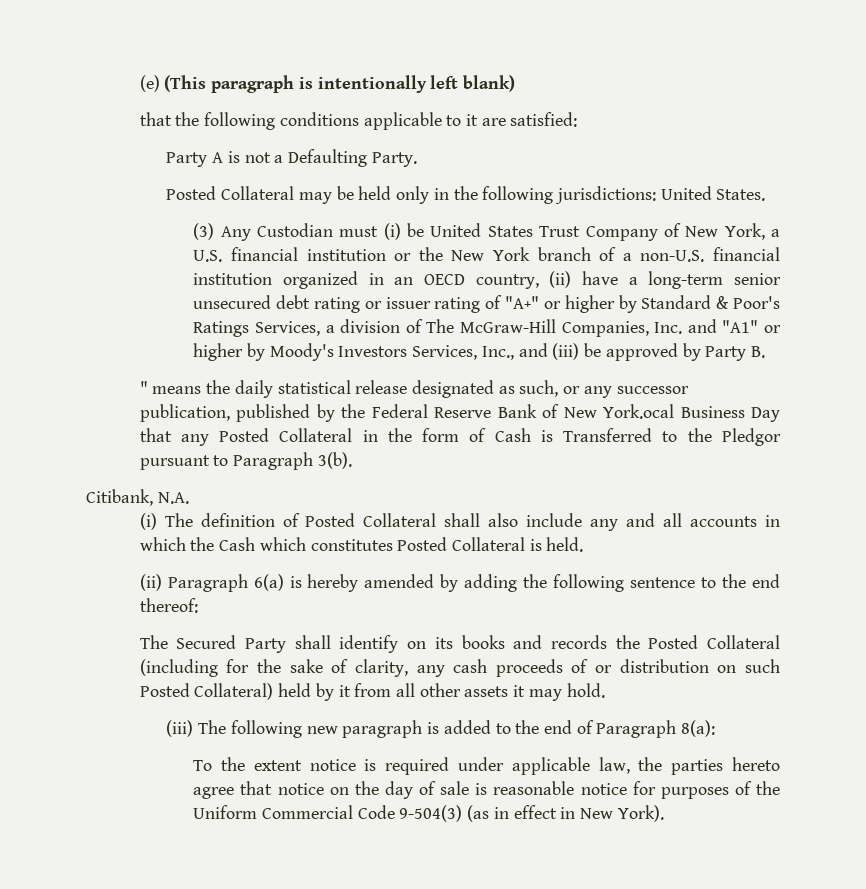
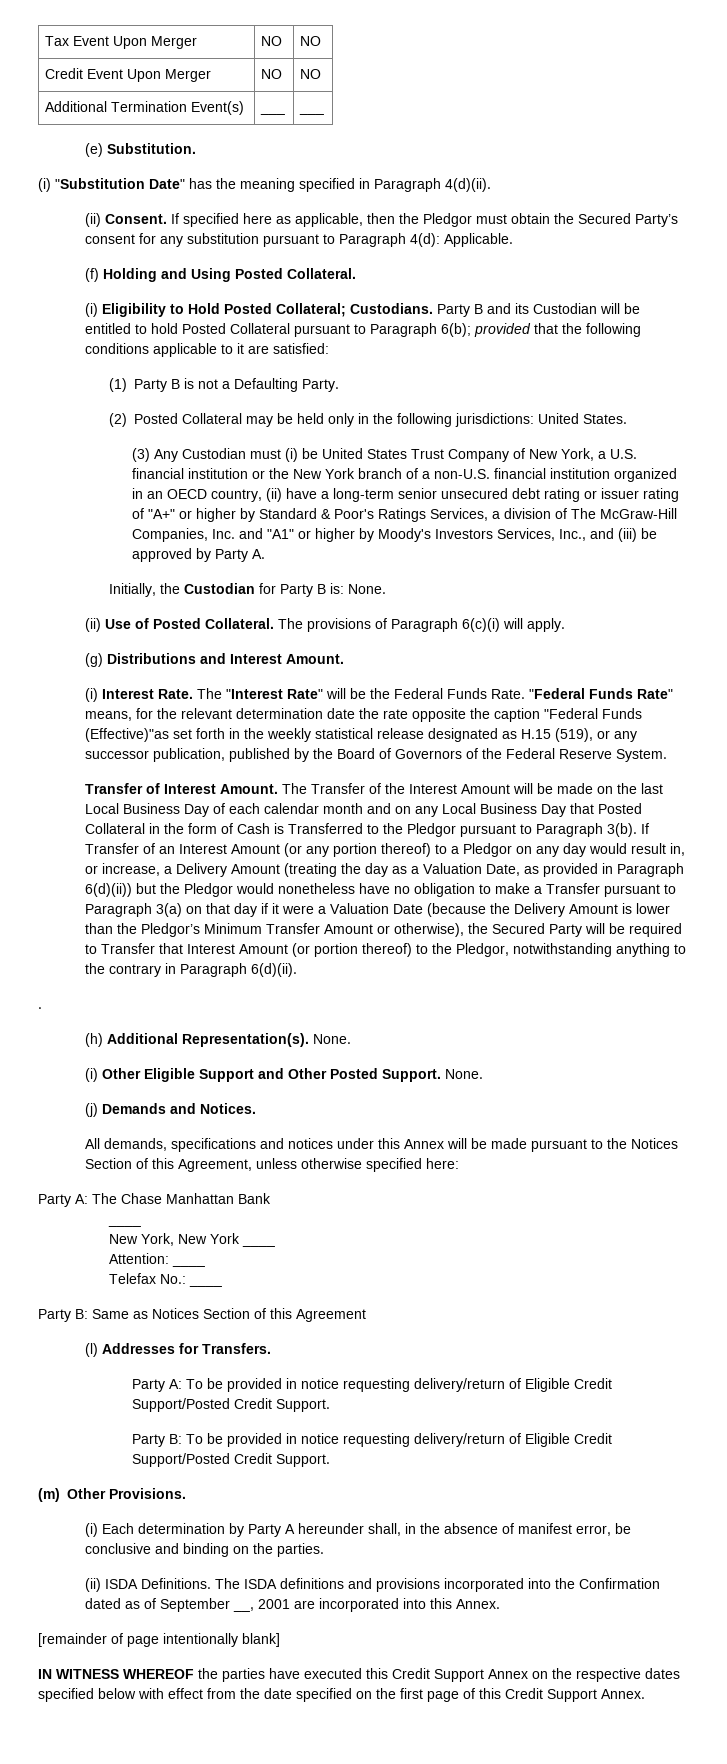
[139,75,515,93] (e) (This paragraph is intentionally left blank) // -> [45,36,198,49] [261,36,283,46] [300,36,322,46] [45,68,212,82] [261,69,283,79] [300,69,322,79] [45,101,245,115] [260,112,286,115] [299,112,325,115] [85,143,197,157] [38,178,491,192] [85,213,679,227] [85,233,514,247] [85,268,357,282] [85,303,641,317] [85,323,532,337] Tax Event Upon Merger | NO | NO // Credit Event Upon Merger | NO | NO // Additional Termination Event(s) | ___ | ___ // (e) Substitution. // (i) "Substitution Date" has the meaning specified in Paragraph 4(d)(ii). // (ii) Consent. If specified here as applicable, then the Pledgor must obtain the Secured Party’s consent for any substitution pursuant to Paragraph 4(d): Applicable. // (f) Holding and Using Posted Collateral. // (i) Eligibility to Hold Posted Collateral; Custodians. Party B and its Custodian will be entitled to hold Posted Collateral pursuant to Paragraph 6(b); provided
[166,152,224,167] Party A -> [108,378,180,392] (1) Party B
(417, 159) none -> [108,413,127,427] (2)
[750,346,765,358] [139,380,273,398] B. // " means the daily -> [252,549,266,559] [108,583,386,597] [85,618,566,632] [85,653,345,667] [85,688,674,702] [85,708,643,722] [85,728,312,742] A. // Initially, the Custodian for Party B is: None. // (ii) Use of Posted Collateral. The provisions of Paragraph 6(c)(i) will apply. // (g) Distributions and Interest Amount. // (i) Interest Rate. The "Interest Rate" will be the Federal Funds Rate. "Federal Funds Rate" means, for the relevant determination date the rate opposite the caption "Federal Funds (Effective)"as set forth in the weekly
[519,380,559,397] such, -> [521,728,594,742] H.15 (519),
[371,404,675,419] Federal Reserve Bank of New York.ocal -> [337,748,668,762] [85,783,664,794] [85,803,477,817] Board of Governors of the Federal Reserve System. // Transfer of Interest Amount. The Transfer of the Interest Amount will be made on the last Local Business Day of each calendar month and on any Local
[180,434,209,446] any -> (595, 808) none
[86,489,189,506] [139,513,780,531] [139,537,584,552] [139,574,780,592] [139,598,198,613] [139,635,780,653] [139,659,780,677] [139,683,605,701] [166,720,716,738] [193,757,780,775] [193,781,780,799] [193,805,664,822] // Citibank, N.A. // (i) The definition of Posted Collateral shall also include any and all accounts in which the Cash which constitutes Posted Collateral is held. // (ii) Paragraph 6(a) is hereby amended by adding the following sentence to the end thereof: // The Secured Party shall identify on its books and records the Posted Collateral (including for the sake of clarity, any cash proceeds of or distribution on such Posted Collateral) held by it from all other assets it may hold. // (iii) The following new paragraph is added to the end of Paragraph 8(a): // To the extent notice is required under applicable law, the parties hereto agree that notice on the day of sale is reasonable notice for purposes of the Uniform Commercial Code 9-504(3) (as in effect in New York). -> [641,823,650,834] [85,843,686,857] [85,863,685,877] [85,883,677,897] [85,903,671,917] [85,923,683,937] [85,943,687,957] [85,963,298,977] [38,1007,42,1009] [85,1033,352,1047] [85,1068,484,1082] [85,1103,257,1117] [85,1138,679,1152] [85,1158,460,1172] [38,1193,271,1207] [107,1224,141,1227] [108,1233,240,1246] [241,1244,275,1247] [108,1253,169,1264] [171,1264,205,1267] [108,1273,186,1284] [188,1284,222,1287] [38,1308,366,1322] [85,1343,272,1357] [132,1378,613,1392] [132,1398,331,1412] [132,1433,613,1447] [132,1453,331,1467] [38,1488,186,1502] [85,1523,632,1537] [85,1543,325,1557] [85,1578,661,1592] [85,1598,501,1612] [38,1633,280,1647] [38,1668,680,1682] [38,1688,645,1702] If Transfer of an Interest Amount (or any portion thereof) to a Pledgor on any day would result in, or increase, a Delivery Amount (treating the day as a Valuation Date, as provided in Paragraph 6(d)(ii)) but the Pledgor would nonetheless have no obligation to make a Transfer pursuant to Paragraph 3(a) on that day if it were a Valuation Date (because the Delivery Amount is lower than the Pledgor’s Minimum Transfer Amount or otherwise), the Secured Party will be required to Transfer that Interest Amount (or portion thereof) to the Pledgor, notwithstanding anything to the contrary in Paragraph 6(d)(ii). // . // (h) Additional Representation(s). None. // (i) Other Eligible Support and Other Posted Support. None. // (j) Demands and Notices. // All demands, specifications and notices under this Annex will be made pursuant to the Notices Section of this Agreement, unless otherwise specified here: // Party A: The Chase Manhattan Bank // ____ // New York, New York ____ // Attention: ____ // Telefax No.: ____ // Party B: Same as Notices Section of this Agreement // (l) Addresses for Transfers. // Party A: To be provided in notice requesting delivery/return of Eligible Credit Support/Posted Credit Support. // Party B: To be provided in notice requesting delivery/return of Eligible Credit Support/Posted Credit Support. // (m) Other Provisions. // (i) Each determination by Party A hereunder shall, in the absence of manifest error, be conclusive and binding on the parties. // (ii) ISDA Definitions. The ISDA definitions and provisions incorporated into the Confirmation dated as of September __, 2001 are incorporated into this Annex. // [remainder of page intentionally blank] // IN WITNESS WHEREOF the parties have executed this Credit Support Annex on the respective dates specified below with effect from the date specified on the first page of this Credit Support Annex.

